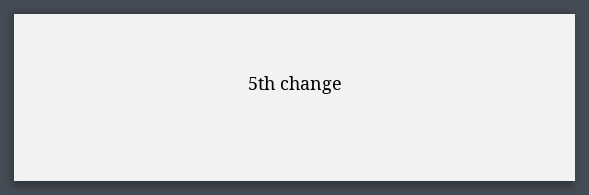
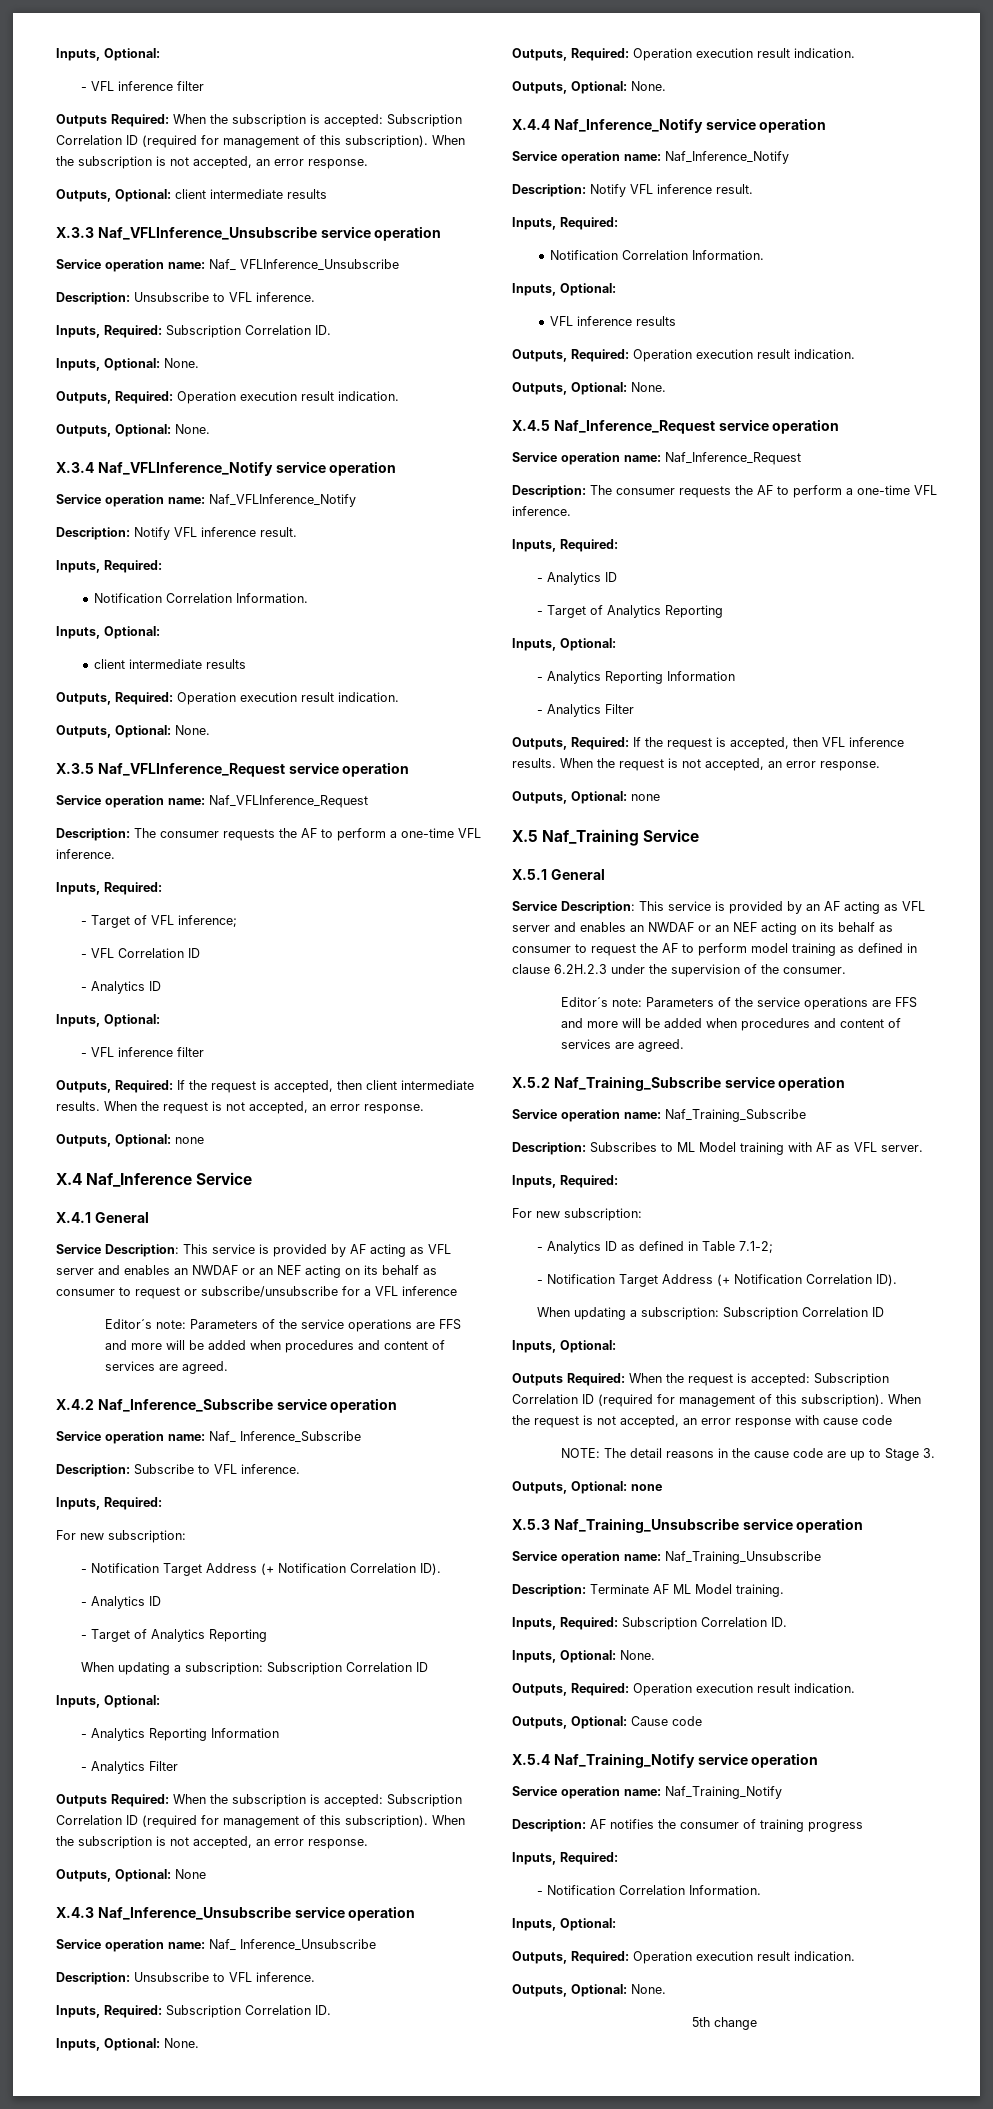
(247, 83) none -> [56,48,160,61] [80,81,204,91] [56,114,462,127] [56,135,465,148] [56,156,368,169] [56,189,327,202] [56,226,442,241] [56,259,399,272] [56,292,315,305] [56,325,331,338] [56,358,199,371] [56,391,399,404] [56,424,210,437] [56,461,397,476] [56,494,356,507] [56,527,297,540] [56,560,162,573] [94,593,309,603] [56,626,160,639] [94,659,247,669] [56,692,399,705] [56,725,210,738] [56,762,410,777] [56,795,368,808] [56,828,481,841] [56,849,115,859] [56,882,162,895] [80,915,237,928] [80,948,200,958] [80,981,161,994] [56,1014,160,1027] [80,1047,204,1057] [56,1080,474,1093] [56,1101,424,1114] [56,1134,204,1147] [56,1172,253,1187] [56,1212,149,1223] [56,1244,451,1257] [56,1265,437,1278] [56,1286,457,1299] [105,1319,462,1332] [105,1340,446,1353] [105,1361,229,1374] [56,1398,398,1413] [56,1431,361,1444] [56,1464,300,1477] [56,1497,162,1510] [56,1530,186,1543] [80,1563,441,1576] [80,1596,161,1609] [80,1629,267,1642] [80,1662,428,1675] [56,1695,160,1708] [80,1728,279,1741] [80,1761,178,1774] [56,1794,462,1807] [56,1815,465,1828] [56,1836,368,1849] [56,1869,206,1882] [56,1906,416,1921] [56,1939,376,1952] [56,1972,315,1985] [56,2005,331,2018] [56,2038,199,2051] [512,48,855,61] [512,81,666,94] [512,118,827,133] [512,151,789,164] [512,184,753,197] [512,217,618,230] [550,250,765,260] [512,283,616,296] [550,316,677,326] [512,349,855,362] [512,382,666,395] [512,419,840,434] [512,452,801,465] [512,485,937,498] [512,506,571,516] [512,539,618,552] [536,572,617,585] [536,605,723,618] [512,638,616,651] [536,671,735,684] [536,704,634,717] [512,737,904,750] [512,758,880,771] [512,791,660,804] [512,829,700,846] [512,869,605,880] [512,901,925,914] [512,922,893,935] [512,943,917,956] [512,964,846,977] [561,997,918,1010] [561,1018,902,1031] [561,1039,685,1052] [512,1076,846,1091] [512,1109,806,1122] [512,1142,923,1155] [512,1175,618,1188] [512,1208,642,1221] [536,1241,773,1254] [536,1274,897,1287] [536,1307,884,1320] [512,1340,616,1353] [512,1373,889,1386] [512,1394,921,1407] [512,1415,892,1428] [561,1448,936,1461] [512,1481,662,1494] [512,1518,864,1533] [512,1551,821,1564] [512,1584,784,1597] [512,1617,787,1630] [512,1650,655,1663] [512,1683,855,1696] [512,1716,702,1729] [512,1753,819,1768] [512,1786,782,1799] [512,1819,863,1832] [512,1852,618,1865] [536,1885,761,1895] [512,1918,616,1931] [512,1951,855,1964] [512,1984,666,1997] Inputs, Optional: // - VFL inference filter // Outputs Required: When the subscription is accepted: Subscription Correlation ID (required for management of this subscription). When the subscription is not accepted, an error response. // Outputs, Optional: client intermediate results // X.3.3 Naf_VFLInference_Unsubscribe service operation // Service operation name: Naf_ VFLInference_Unsubscribe // Description: Unsubscribe to VFL inference. // Inputs, Required: Subscription Correlation ID. // Inputs, Optional: None. // Outputs, Required: Operation execution result indication. // Outputs, Optional: None. // X.3.4 Naf_VFLInference_Notify service operation // Service operation name: Naf_VFLInference_Notify // Description: Notify VFL inference result. // Inputs, Required: // Notification Correlation Information. // Inputs, Optional: // client intermediate results // Outputs, Required: Operation execution result indication. // Outputs, Optional: None. // X.3.5 Naf_VFLInference_Request service operation // Service operation name: Naf_VFLInference_Request // Description: The consumer requests the AF to perform a one-time VFL inference. // Inputs, Required: // - Target of VFL inference; // - VFL Correlation ID // - Analytics ID // Inputs, Optional: // - VFL inference filter // Outputs, Required: If the request is accepted, then client intermediate results. When the request is not accepted, an error response. // Outputs, Optional: none // X.4 Naf_Inference Service // X.4.1 General // Service Description: This service is provided by AF acting as VFL server and enables an NWDAF or an NEF acting on its behalf as consumer to request or subscribe/unsubscribe for a VFL inference // Editor´s note: Parameters of the service operations are FFS and more will be added when procedures and content of services are agreed. // X.4.2 Naf_Inference_Subscribe service operation // Service operation name: Naf_ Inference_Subscribe // Description: Subscribe to VFL inference. // Inputs, Required: // For new subscription: // - Notification Target Address (+ Notification Correlation ID). // - Analytics ID // - Target of Analytics Reporting // When updating a subscription: Subscription Correlation ID // Inputs, Optional: // - Analytics Reporting Information // - Analytics Filter // Outputs Required: When the subscription is accepted: Subscription Correlation ID (required for management of this subscription). When the subscription is not accepted, an error response. // Outputs, Optional: None // X.4.3 Naf_Inference_Unsubscribe service operation // Service operation name: Naf_ Inference_Unsubscribe // Description: Unsubscribe to VFL inference. // Inputs, Required: Subscription Correlation ID. // Inputs, Optional: None. // Outputs, Required: Operation execution result indication. // Outputs, Optional: None. // X.4.4 Naf_Inference_Notify service operation // Service operation name: Naf_Inference_Notify // Description: Notify VFL inference result. // Inputs, Required: // Notification Correlation Information. // Inputs, Optional: // VFL inference results // Outputs, Required: Operation execution result indication. // Outputs, Optional: None. // X.4.5 Naf_Inference_Request service operation // Service operation name: Naf_Inference_Request // Description: The consumer requests the AF to perform a one-time VFL inference. // Inputs, Required: // - Analytics ID // - Target of Analytics Reporting // Inputs, Optional: // - Analytics Reporting Information // - Analytics Filter // Outputs, Required: If the request is accepted, then VFL inference results. When the request is not accepted, an error response. // Outputs, Optional: none // X.5 Naf_Training Service // X.5.1 General // Service Description: This service is provided by an AF acting as VFL server and enables an NWDAF or an NEF acting on its behalf as consumer to request the AF to perform model training as defined in clause 6.2H.2.3 under the supervision of the consumer. // Editor´s note: Parameters of the service operations are FFS and more will be added when procedures and content of services are agreed. // X.5.2 Naf_Training_Subscribe service operation // Service operation name: Naf_Training_Subscribe // Description: Subscribes to ML Model training with AF as VFL server. // Inputs, Required: // For new subscription: // - Analytics ID as defined in Table 7.1-2; // - Notification Target Address (+ Notification Correlation ID). // When updating a subscription: Subscription Correlation ID // Inputs, Optional: // Outputs Required: When the request is accepted: Subscription Correlation ID (required for management of this subscription). When the request is not accepted, an error response with cause code // NOTE: The detail reasons in the cause code are up to Stage 3. // Outputs, Optional: none // X.5.3 Naf_Training_Unsubscribe service operation // Service operation name: Naf_Training_Unsubscribe // Description: Terminate AF ML Model training. // Inputs, Required: Subscription Correlation ID. // Inputs, Optional: None. // Outputs, Required: Operation execution result indication. // Outputs, Optional: Cause code // X.5.4 Naf_Training_Notify service operation // Service operation name: Naf_Training_Notify // Description: AF notifies the consumer of training progress // Inputs, Required: // - Notification Correlation Information. // Inputs, Optional: // Outputs, Required: Operation execution result indication. // Outputs, Optional: None. //

